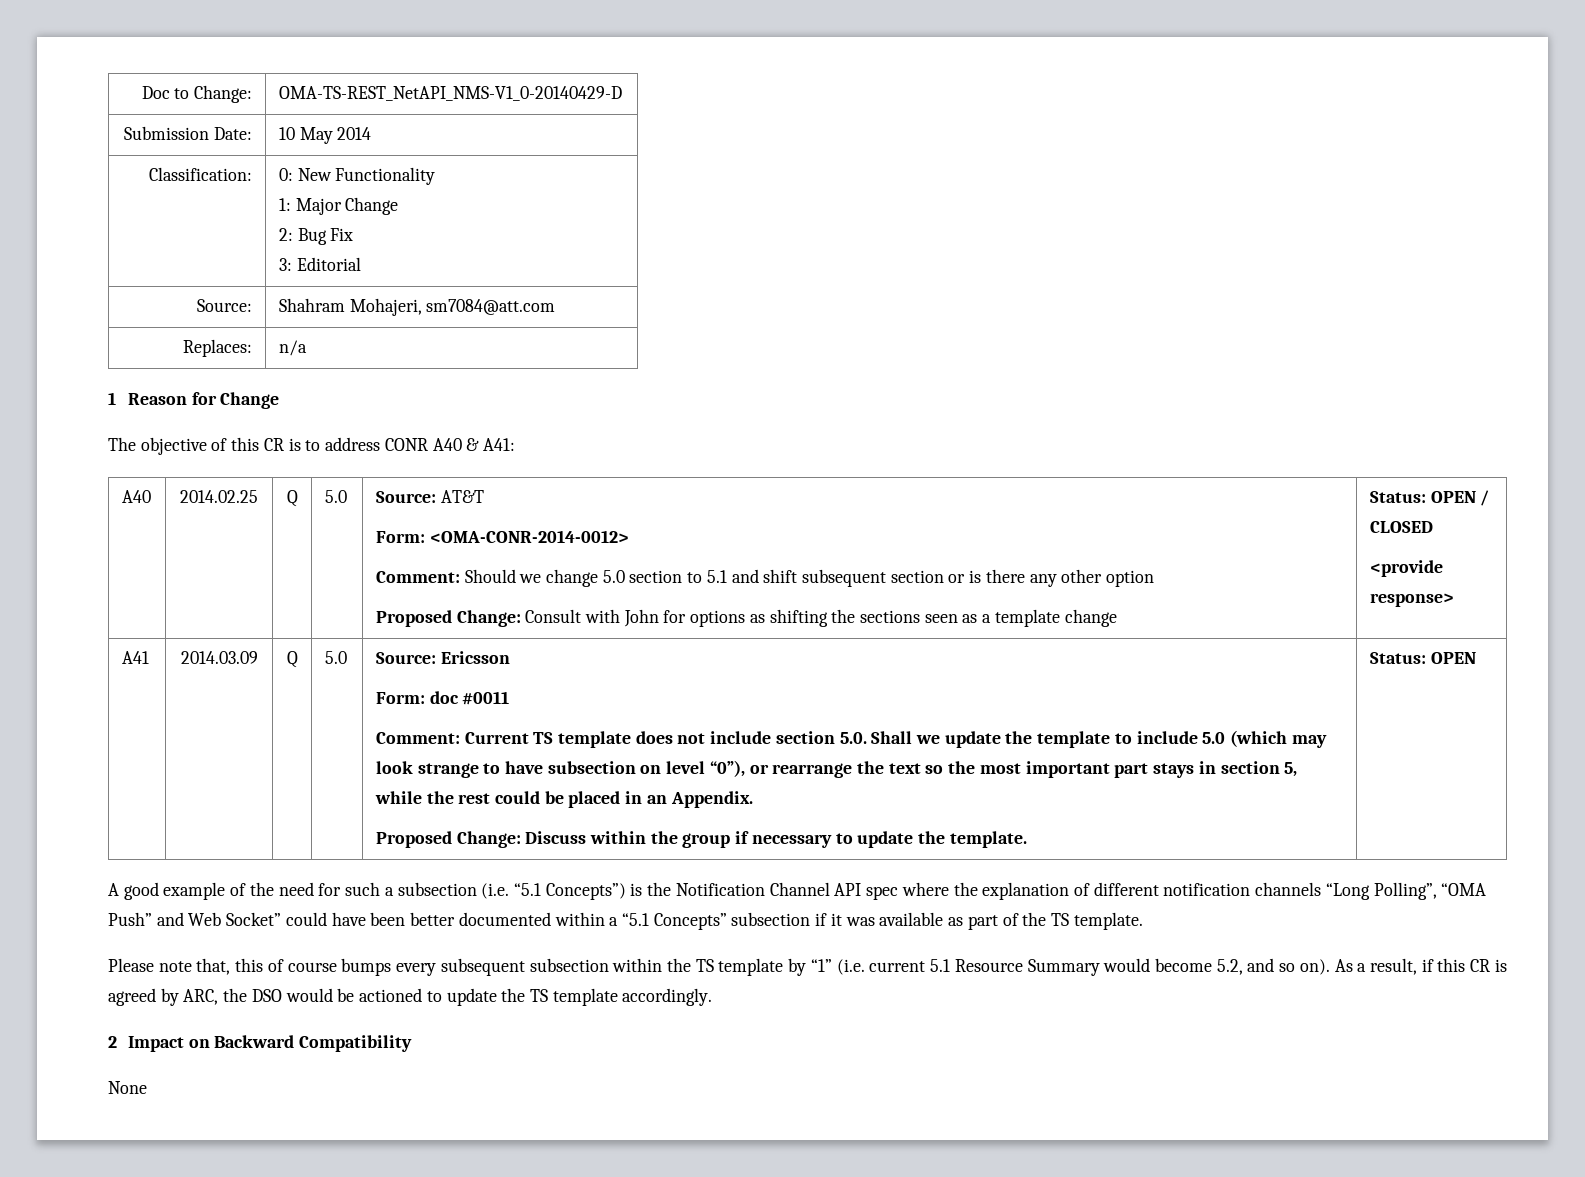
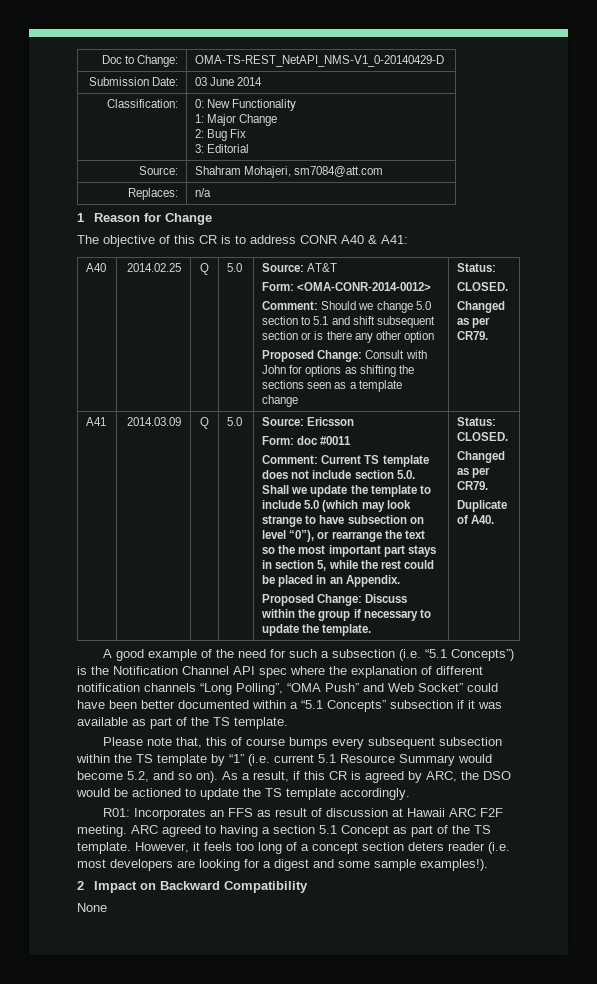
[278,127,333,144] 10 May -> [195,77,235,86] 03 June
[1430,490,1490,506] [1369,521,1433,533] [1369,560,1443,577] [1369,593,1454,607] OPEN / CLOSED // <provide response> -> [457,282,509,291] [457,301,506,313] [457,317,491,328] [457,331,489,340] // CLOSED. // Changed as per CR79.
[1430,652,1476,664] OPEN -> [457,432,509,441] [457,451,506,463] [457,467,491,478] [457,481,489,490] [457,500,508,512] [457,515,495,524] CLOSED. // Changed as per CR79. // Duplicate of A40.
(713, 997) none -> [103,808,504,820] [77,825,491,837] [77,842,510,854] [77,859,488,871] // R01: Incorporates an FFS as result of discussion at Hawaii ARC F2F meeting. ARC agreed to having a section 5.1 Concept as part of the TS template. However, it feels too long of a concept section deters reader (i.e. most developers are looking for a digest and some sample examples!).

